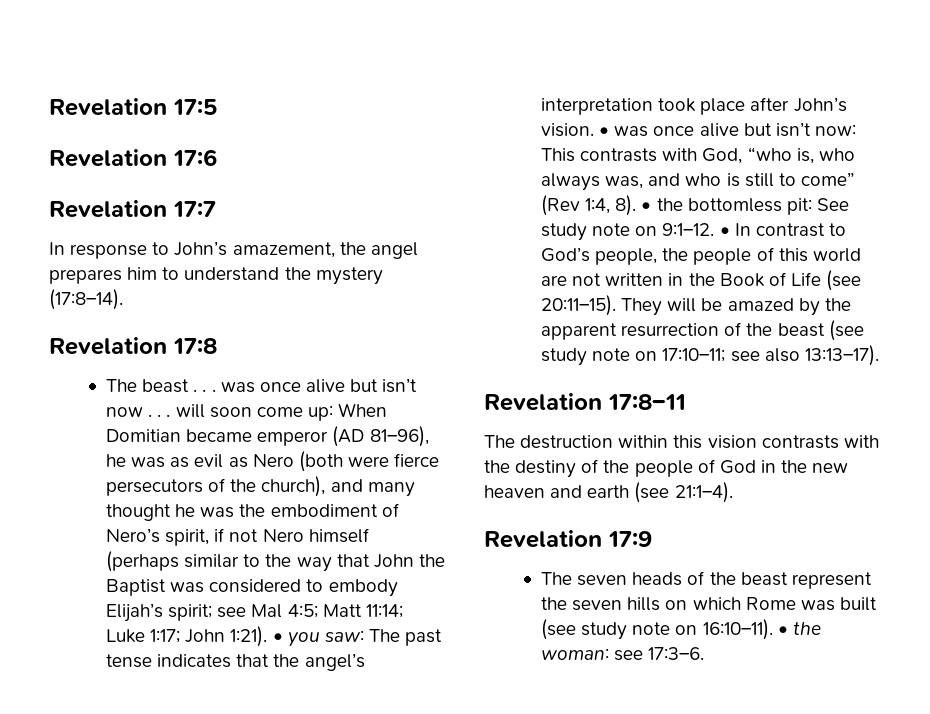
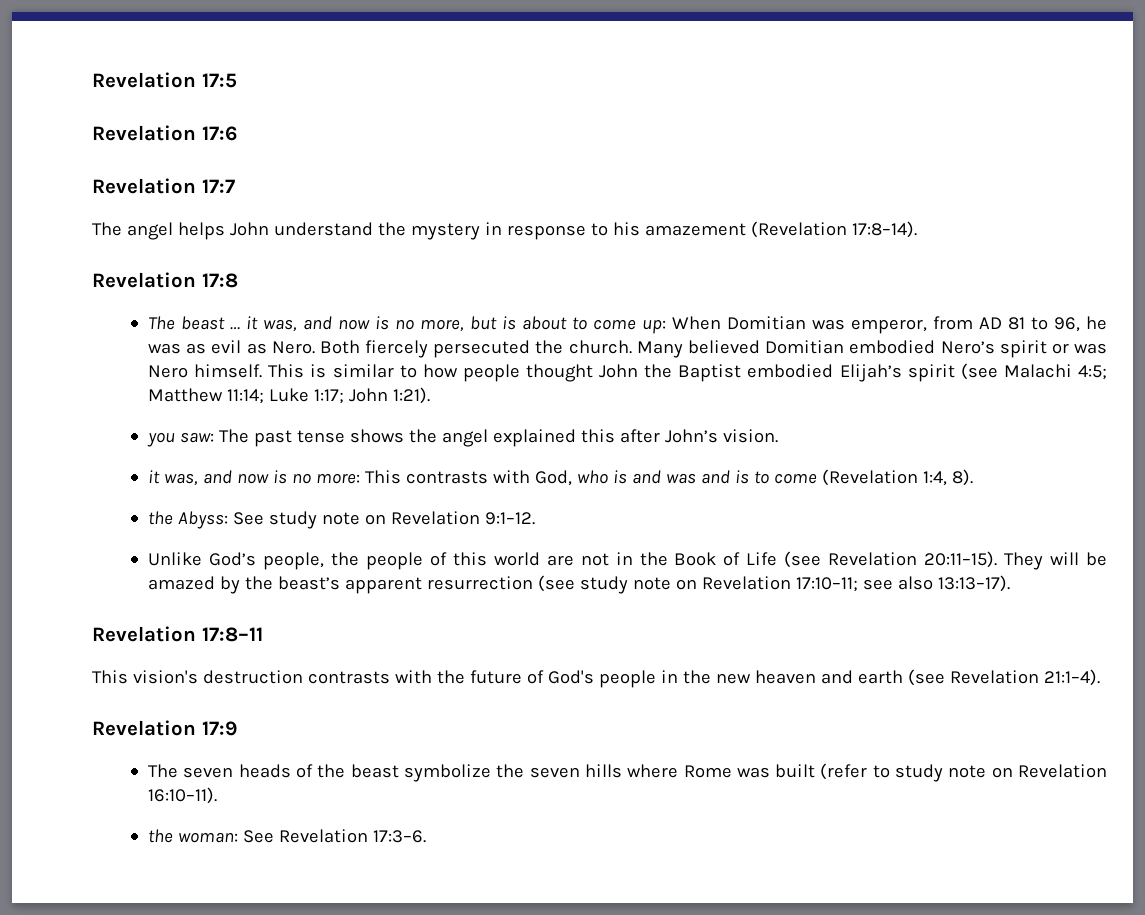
[49,241,418,259] [49,267,383,285] [49,289,123,310] [49,337,217,355] [106,378,418,393] [106,403,388,421] [106,426,429,447] In response to John’s amazement, the angel prepares him to understand the mystery (17:8–14). // Revelation 17:8 // The beast . . . was once alive but isn’t now . . . will soon come up: When Domitian became emperor (AD 81–96), -> [92,221,917,240] [92,272,238,288] [148,316,1081,334] The angel helps John understand the mystery in response to his amazement (Revelation 17:8–14). // Revelation 17:8 // The beast … it was, and now is no more, but is about to come up: When Domitian was emperor, from AD 81 to 96,
[252,451,440,472] [106,476,415,497] [106,503,399,521] [106,528,369,546] [106,551,445,572] [106,579,398,597] [106,603,362,622] Nero (both were fierce persecutors of the church), and many thought he was the embodiment of Nero’s spirit, if not Nero himself (perhaps similar to the way that John the Baptist was considered to embody Elijah’s spirit; see Mal 4:5; Matt -> [271,340,1108,358] [148,363,1107,382] [148,388,224,402] Nero. Both fiercely persecuted the church. Many believed Domitian embodied Nero’s spirit or was Nero himself. This is similar to how people thought John the Baptist embodied Elijah’s spirit (see Malachi 4:5; Matthew
[272,633,283,642] • -> (431, 395) //
[157,653,365,671] [541,97,847,115] [541,122,856,137] [541,147,855,164] [541,172,855,191] [541,195,812,216] indicates that the angel’s interpretation took place after John’s vision. • was once alive but isn’t now: This contrasts with God, “who is, who always was, and who is still to come” (Rev 1:4, 8). • the bottomless pit: -> [350,429,779,447] [148,469,974,486] [148,511,229,529] shows the angel explained this after John’s vision. // it was, and now is no more: This contrasts with God, who is and was and is to come (Revelation 1:4, 8). // the Abyss:
(658, 231) none -> [391,511,481,525] Revelation
[719,223,846,237] • In contrast to -> [148,552,203,566] // Unlike
[605,273,664,286] written -> (609, 559) none
(862, 280) none -> [828,552,918,566] Revelation
(851, 304) none -> [278,576,341,590] beast’s
[724,320,864,341] [541,348,658,366] of the beast (see study note on -> [538,575,792,594] (see study note on Revelation
[484,435,879,449] [484,459,756,478] The destruction within this vision contrasts with the destiny of the people of God -> [92,670,656,688] This vision's destruction contrasts with the future of God's people
(670, 492) none -> [949,670,1039,684] Revelation
[791,572,872,589] represent -> [403,764,491,782] symbolize
[665,597,741,610] on which -> [627,764,679,778] where
[541,619,698,640] (see study note on -> [820,763,1108,782] (refer to study note on Revelation
[777,626,788,635] • -> (218, 795) //
[614,650,644,661] see -> [243,829,369,843] See Revelation

